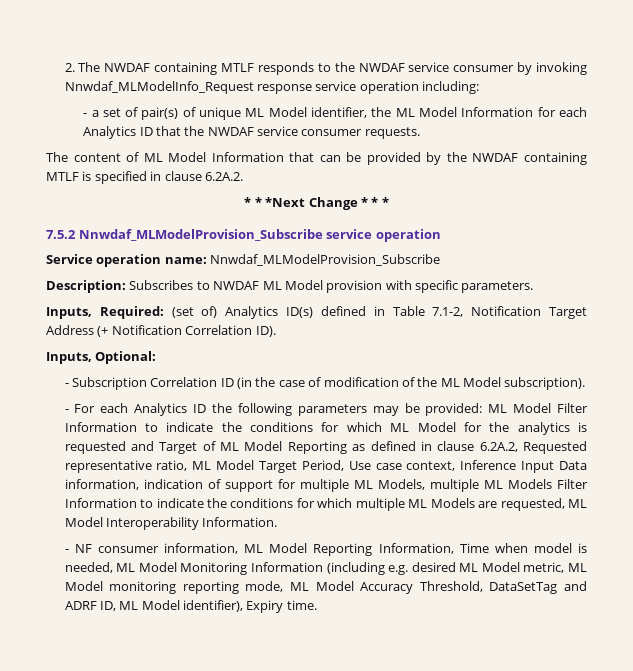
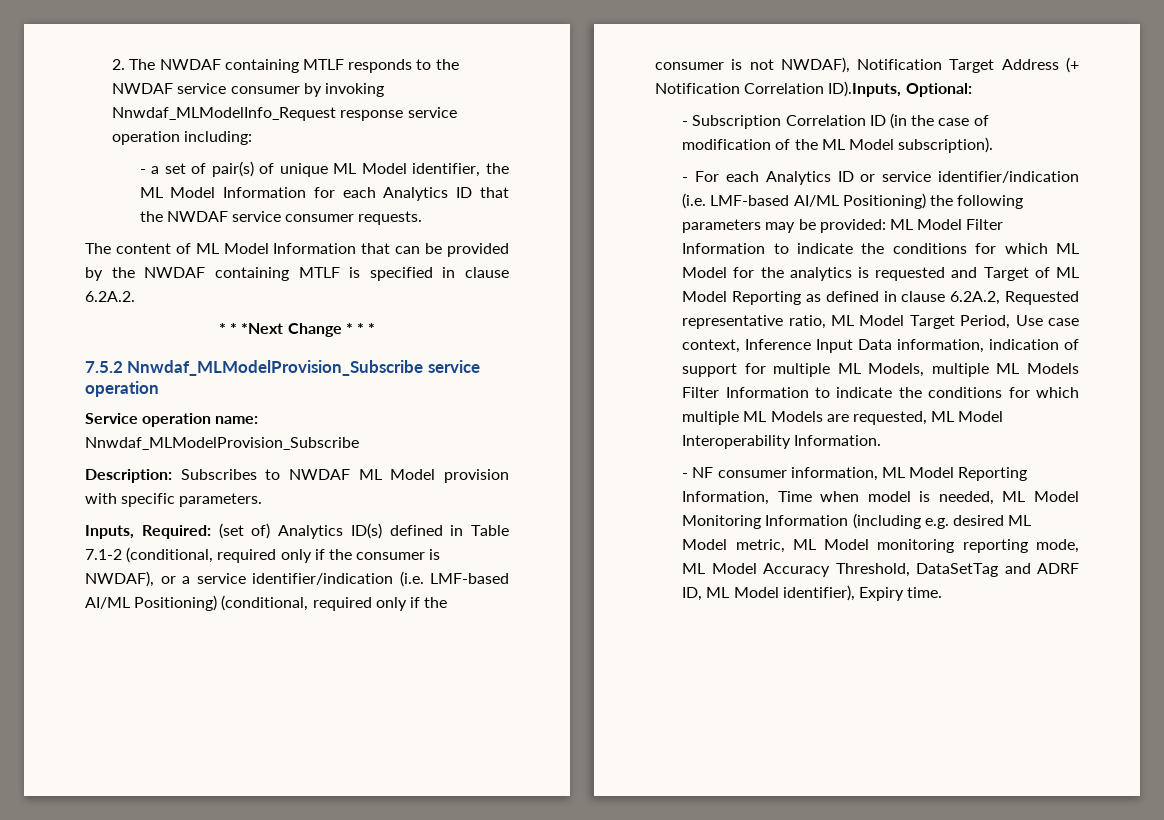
[432,307,464,317] 7.1-2, -> [85,547,441,563] [85,571,509,587] [85,595,448,611] [655,57,850,73] 7.1-2 (conditional, required only if the consumer is NWDAF), or a service identifier/indication (i.e. LMF-based AI/ML Positioning) (conditional, required only if the consumer is not NWDAF),
[255,326,276,337] [46,352,92,364] ID). // Inputs, -> [828,81,902,97] ID).Inputs,
(207, 408) none -> [860,171,1079,183] [682,193,926,209] or service identifier/indication (i.e. LMF-based AI/ML Positioning)

